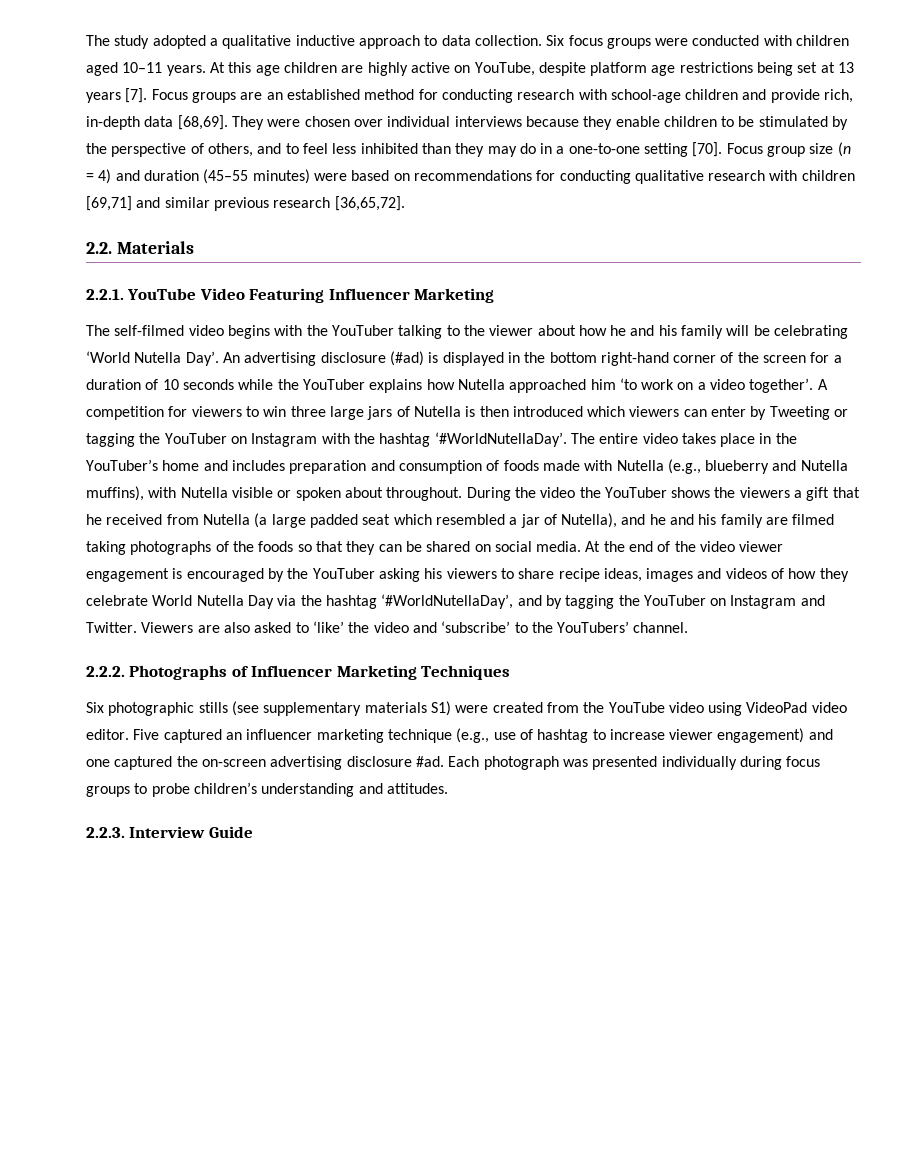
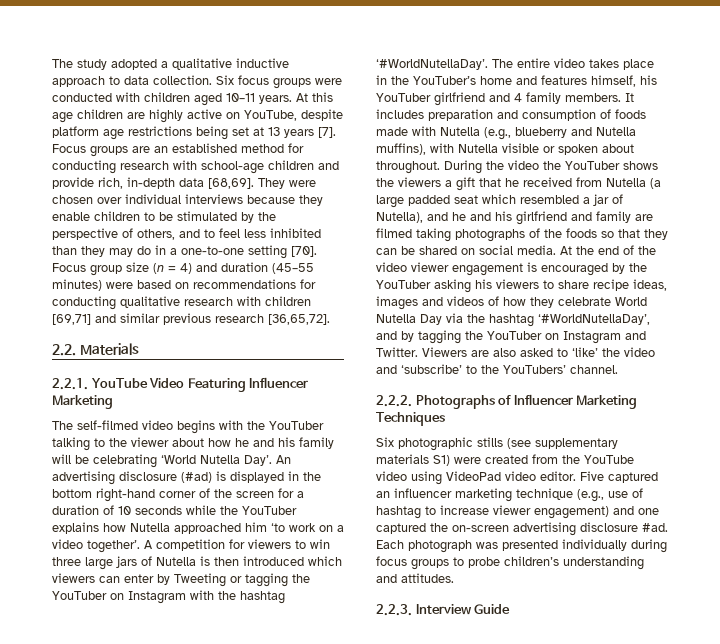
(228, 465) none -> [541,75,657,87] [376,92,634,106] features himself, his YouTuber girlfriend and 4 family members. It
(717, 519) none -> [516,211,592,225] girlfriend and

